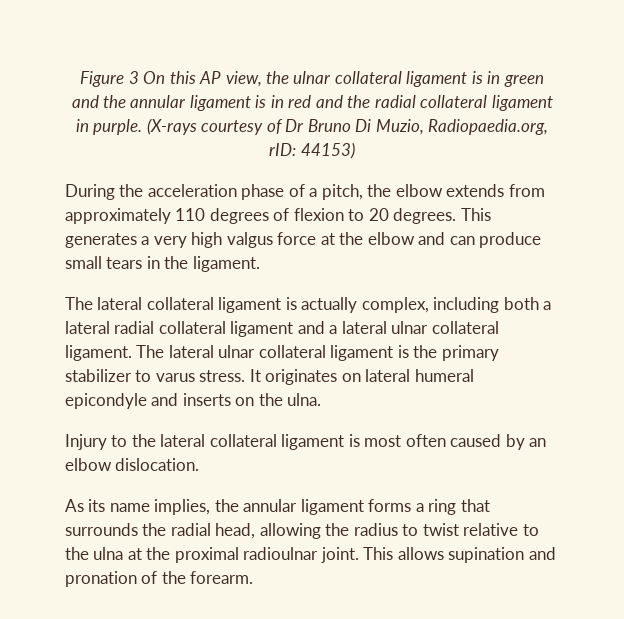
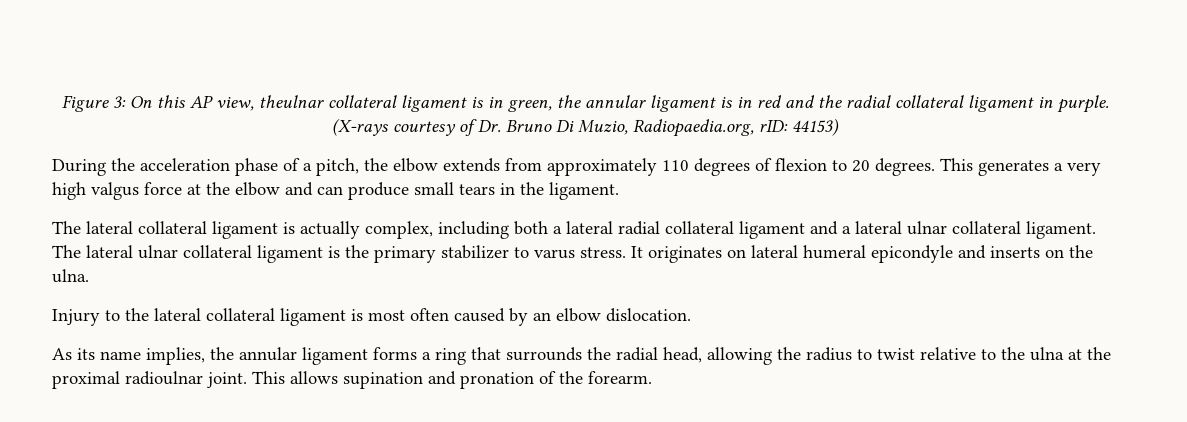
[128,71,139,84] 3 -> [112,96,126,108] 3:
[266,71,332,84] the ulnar -> [258,95,324,108] theulnar
[503,75,544,87] [71,95,99,108] green and -> [507,100,552,112] green,
[285,119,305,132] Dr -> [478,120,501,132] Dr.

